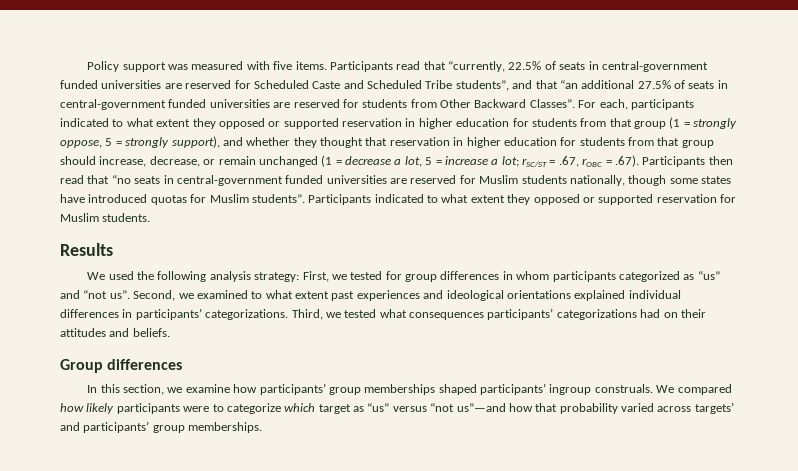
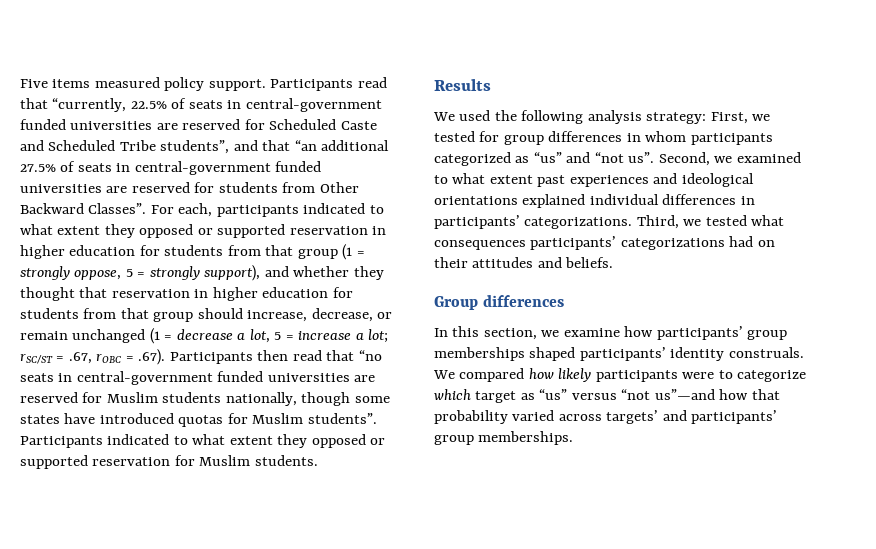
[87,61,327,72] Policy support was measured with five items. -> [20,77,266,91] Five items measured policy support.
[549,384,592,395] ingroup -> [670,347,725,361] identity

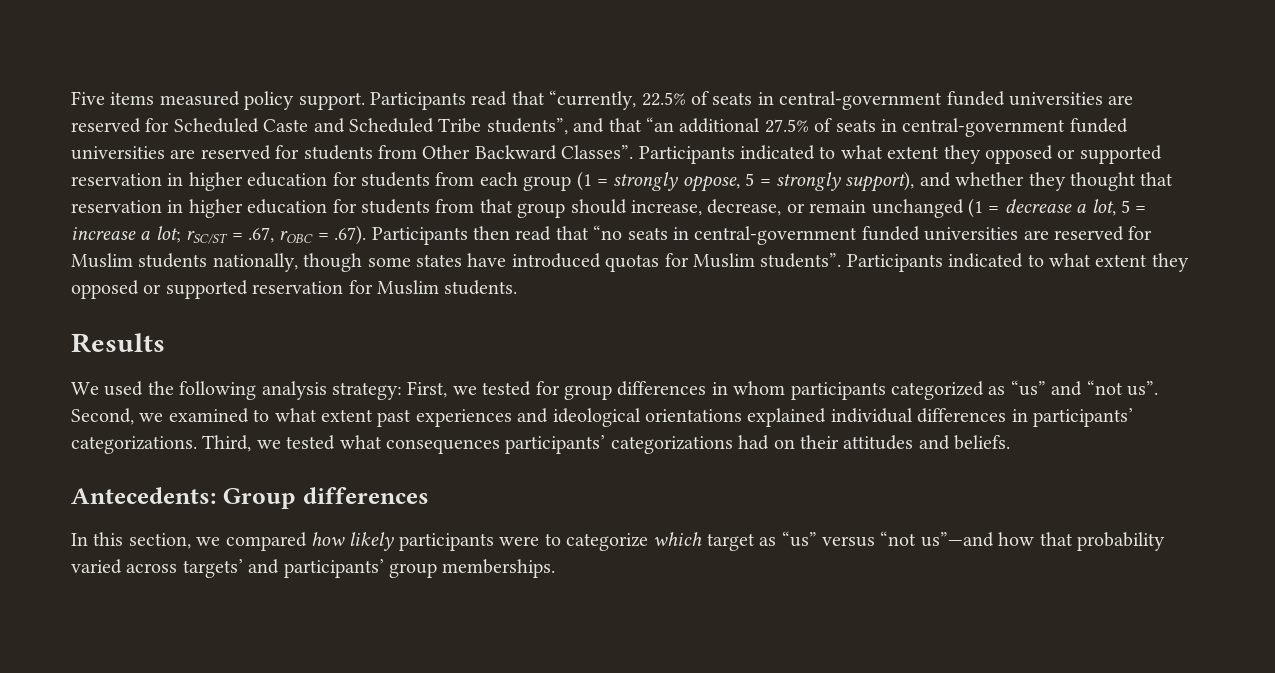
[150,203,299,217] For each, participants -> [638,146,735,164] Participants
[265,245,294,256] that -> [479,172,518,186] each
(614, 262) none -> [71,487,216,504] Antecedents:
[563,326,788,340] [434,347,804,361] [433,370,455,379] examine how participants’ group memberships shaped participants’ identity construals. We -> (221, 541) none

